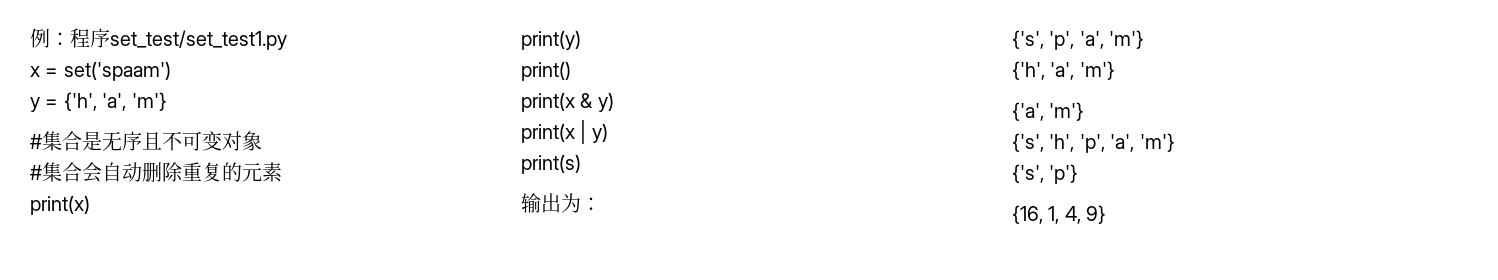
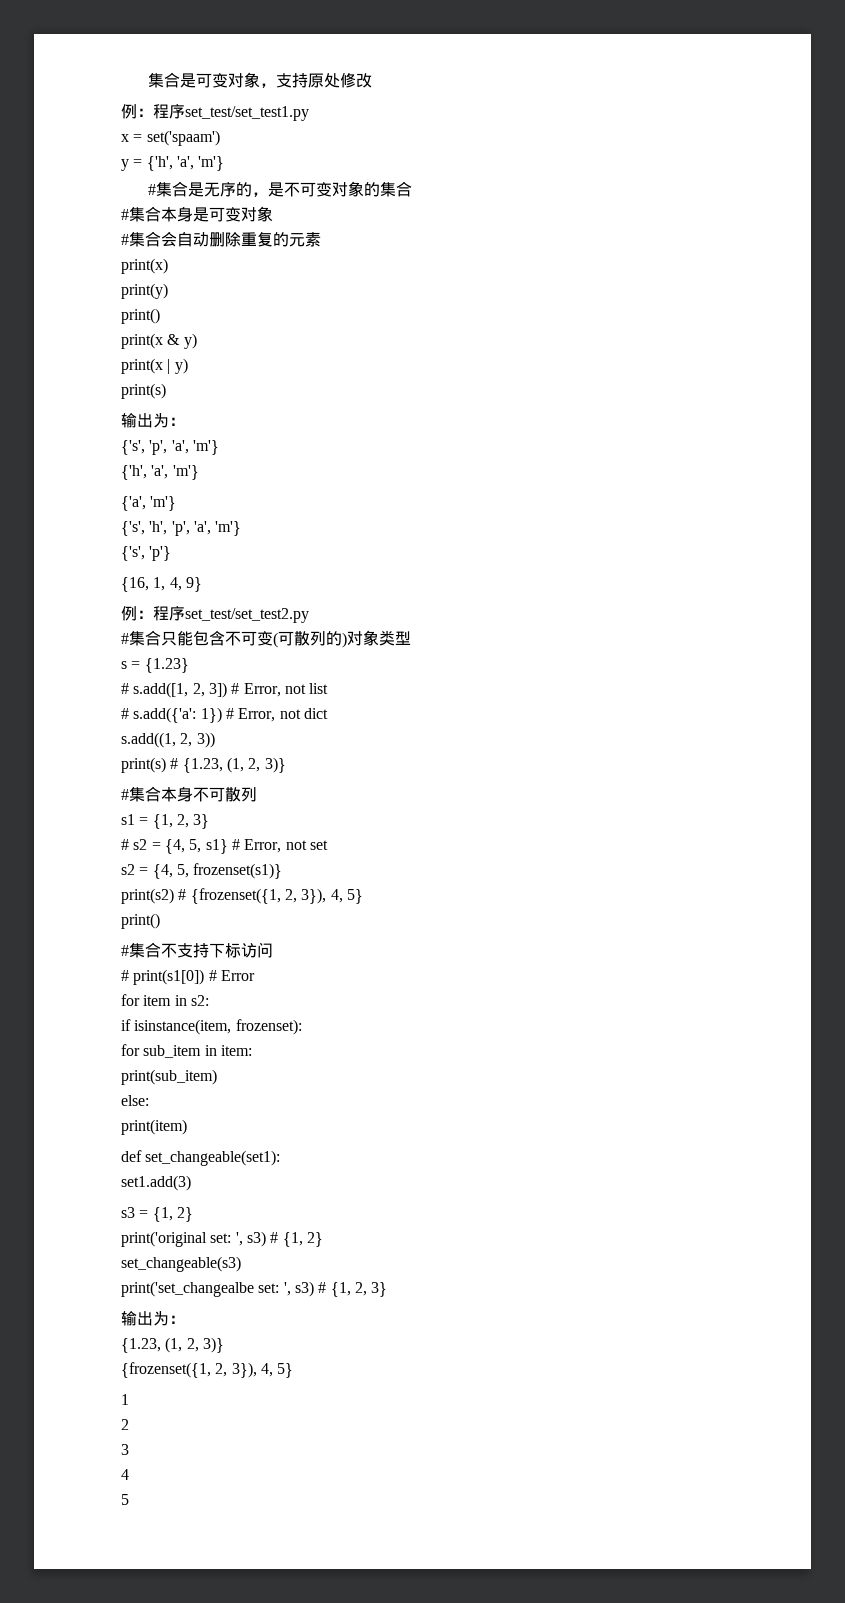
(30, 38) none -> [148,72,373,88] 集合是可变对象，支持原处修改 //
[142,132,162,150] 且 -> [236,182,285,197] 的，是
(262, 141) none -> [364,181,413,197] [121,206,273,222] 的集合 // #集合本身是可变对象
(1107, 214) none -> [121,606,309,623] [121,630,411,648] [121,658,189,673] [121,682,329,698] [121,707,328,723] [121,732,215,748] [121,757,286,773] [121,786,257,802] [121,814,210,829] [121,839,328,854] [121,863,283,879] [121,888,363,904] [121,913,160,929] [121,942,273,958] [121,969,255,985] [121,994,209,1006] [121,1019,302,1035] [121,1044,252,1058] [121,1069,217,1085] [121,1095,149,1106] [121,1119,187,1135] [121,1150,281,1166] [121,1175,191,1191] [121,1207,193,1222] [121,1231,323,1247] [121,1256,241,1272] [121,1281,388,1297] [121,1311,185,1326] [121,1337,224,1353] [121,1362,294,1378] [121,1394,129,1405] [121,1419,129,1430] [121,1444,129,1455] [121,1469,129,1480] [121,1494,129,1505] // 例：程序set_test/set_test2.py // #集合只能包含不可变(可散列的)对象类型 // s = {1.23} // # s.add([1, 2, 3]) # Error, not list // # s.add({'a': 1}) # Error, not dict // s.add((1, 2, 3)) // print(s) # {1.23, (1, 2, 3)} // #集合本身不可散列 // s1 = {1, 2, 3} // # s2 = {4, 5, s1} # Error, not set // s2 = {4, 5, frozenset(s1)} // print(s2) # {frozenset({1, 2, 3}), 4, 5} // print() // #集合不支持下标访问 // # print(s1[0]) # Error // for item in s2: // if isinstance(item, frozenset): // for sub_item in item: // print(sub_item) // else: // print(item) // def set_changeable(set1): // set1.add(3) // s3 = {1, 2} // print('original set: ', s3) # {1, 2} // set_changeable(s3) // print('set_changealbe set: ', s3) # {1, 2, 3} // 输出为： // {1.23, (1, 2, 3)} // {frozenset({1, 2, 3}), 4, 5} // 1 // 2 // 3 // 4 // 5

